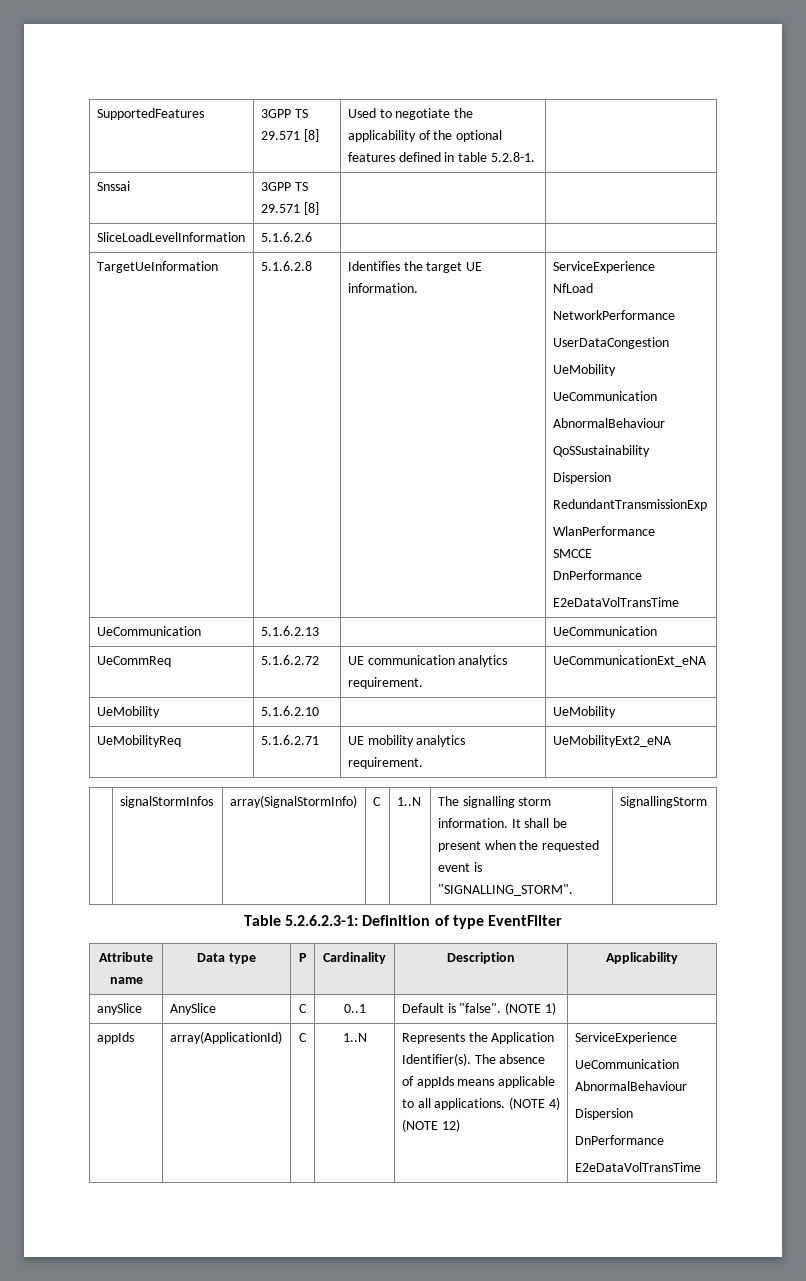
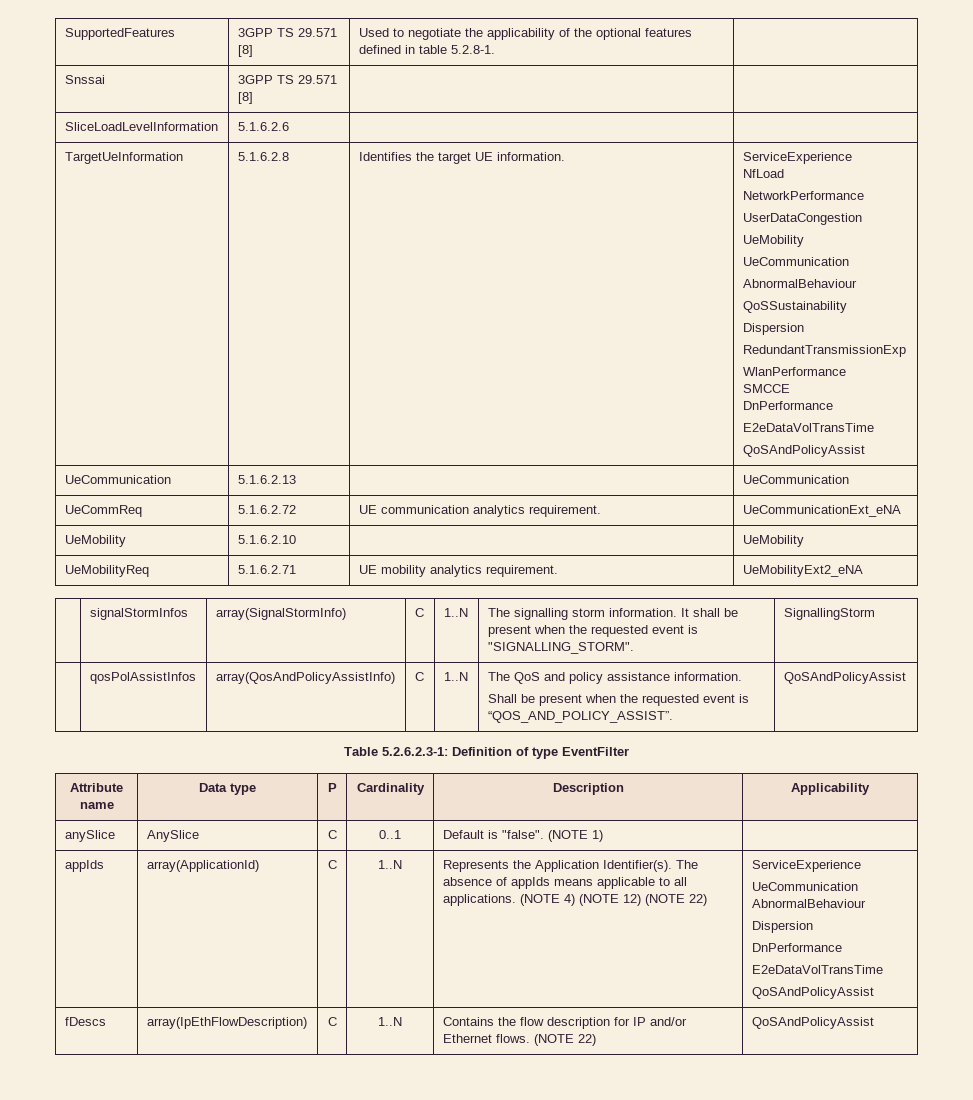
(679, 602) none -> [742,445,865,457] // QoSAndPolicyAssist
(707, 802) none -> [89,672,196,684] [215,672,395,684] [414,672,424,681] [443,672,468,681] [487,672,742,684] [487,694,749,706] [487,711,673,723] [783,672,906,684] // | qosPolAssistInfos | array(QosAndPolicyAssistInfo) | C | 1..N | The QoS and policy assistance information. // Shall be present when the requested event is “QOS_AND_POLICY_ASSIST”. | QoSAndPolicyAssist
(460, 1125) none -> [644,894,707,906] (NOTE 22)
(701, 1167) none -> [751,987,874,999] [64,1017,106,1026] [146,1017,307,1029] [327,1017,337,1026] [377,1017,402,1026] [442,1017,687,1029] [442,1034,596,1046] [751,1017,874,1029] // QoSAndPolicyAssist // fDescs | array(IpEthFlowDescription) | C | 1..N | Contains the flow description for IP and/or Ethernet flows. (NOTE 22) | QoSAndPolicyAssist

